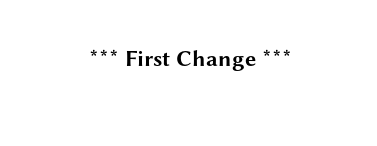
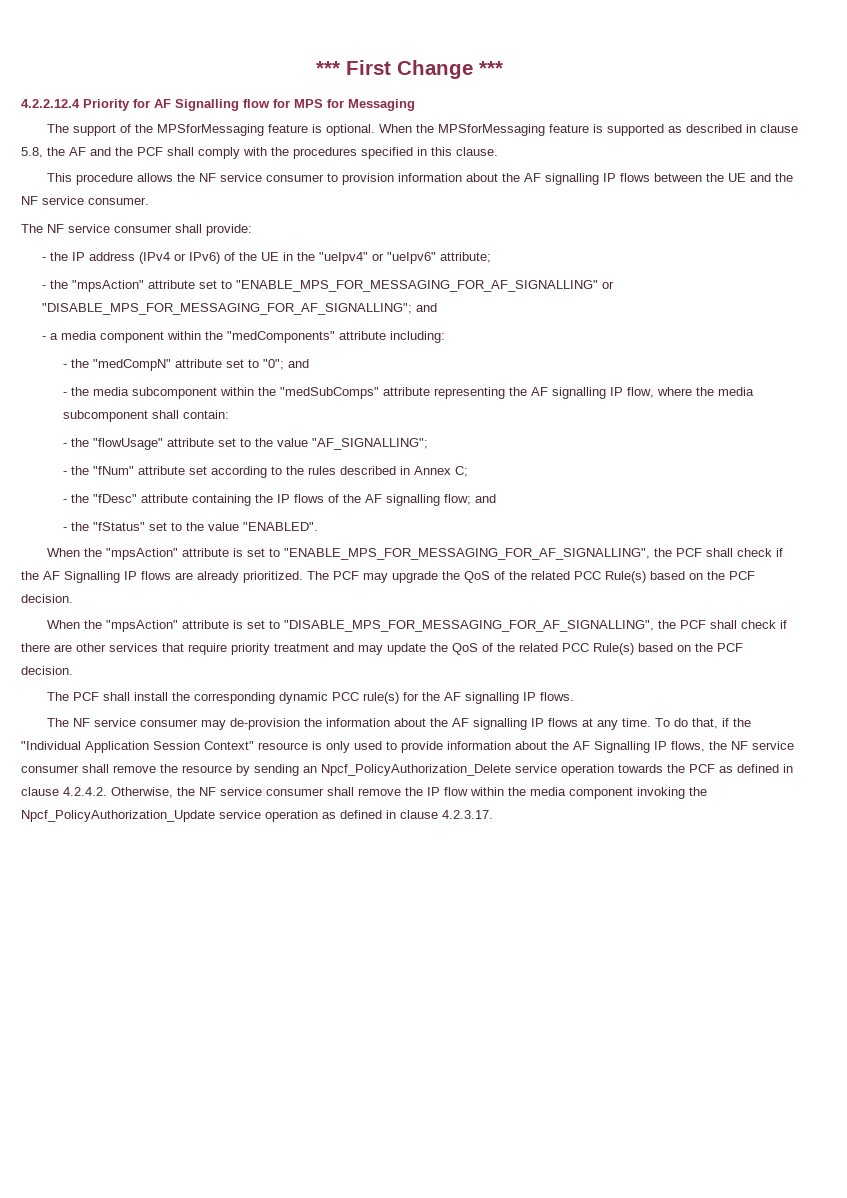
(293, 57) none -> [21,99,415,111] [46,124,798,136] [21,147,498,159] [46,173,793,185] [21,196,149,205] [21,224,252,236] [41,252,491,264] [41,280,614,292] [41,303,437,315] [41,331,445,343] [62,359,309,371] [62,387,754,399] [62,410,229,422] [62,438,428,450] [62,466,468,478] [62,494,496,506] [62,522,318,531] [46,548,783,560] [21,571,755,583] [21,594,73,603] [46,620,787,632] [21,643,743,655] [21,666,73,675] [46,692,574,704] [46,718,751,730] [21,741,794,753] [21,764,793,776] [21,787,707,799] [21,810,493,822] // 4.2.2.12.4 Priority for AF Signalling flow for MPS for Messaging // The support of the MPSforMessaging feature is optional. When the MPSforMessaging feature is supported as described in clause 5.8, the AF and the PCF shall comply with the procedures specified in this clause. // This procedure allows the NF service consumer to provision information about the AF signalling IP flows between the UE and the NF service consumer. // The NF service consumer shall provide: // - the IP address (IPv4 or IPv6) of the UE in the "ueIpv4" or "ueIpv6" attribute; // - the "mpsAction" attribute set to "ENABLE_MPS_FOR_MESSAGING_FOR_AF_SIGNALLING" or "DISABLE_MPS_FOR_MESSAGING_FOR_AF_SIGNALLING"; and // - a media component within the "medComponents" attribute including: // - the "medCompN" attribute set to "0"; and // - the media subcomponent within the "medSubComps" attribute representing the AF signalling IP flow, where the media subcomponent shall contain: // - the "flowUsage" attribute set to the value "AF_SIGNALLING"; // - the "fNum" attribute set according to the rules described in Annex C; // - the "fDesc" attribute containing the IP flows of the AF signalling flow; and // - the "fStatus" set to the value "ENABLED". // When the "mpsAction" attribute is set to "ENABLE_MPS_FOR_MESSAGING_FOR_AF_SIGNALLING", the PCF shall check if the AF Signalling IP flows are already prioritized. The PCF may upgrade the QoS of the related PCC Rule(s) based on the PCF decision. // When the "mpsAction" attribute is set to "DISABLE_MPS_FOR_MESSAGING_FOR_AF_SIGNALLING", the PCF shall check if there are other services that require priority treatment and may update the QoS of the related PCC Rule(s) based on the PCF decision. // The PCF shall install the corresponding dynamic PCC rule(s) for the AF signalling IP flows. // The NF service consumer may de-provision the information about the AF signalling IP flows at any time. To do that, if the "Individual Application Session Context" resource is only used to provide information about the AF Signalling IP flows, the NF service consumer shall remove the resource by sending an Npcf_PolicyAuthorization_Delete service operation towards the PCF as defined in clause 4.2.4.2. Otherwise, the NF service consumer shall remove the IP flow within the media component invoking the Npcf_PolicyAuthorization_Update service operation as defined in clause 4.2.3.17.

